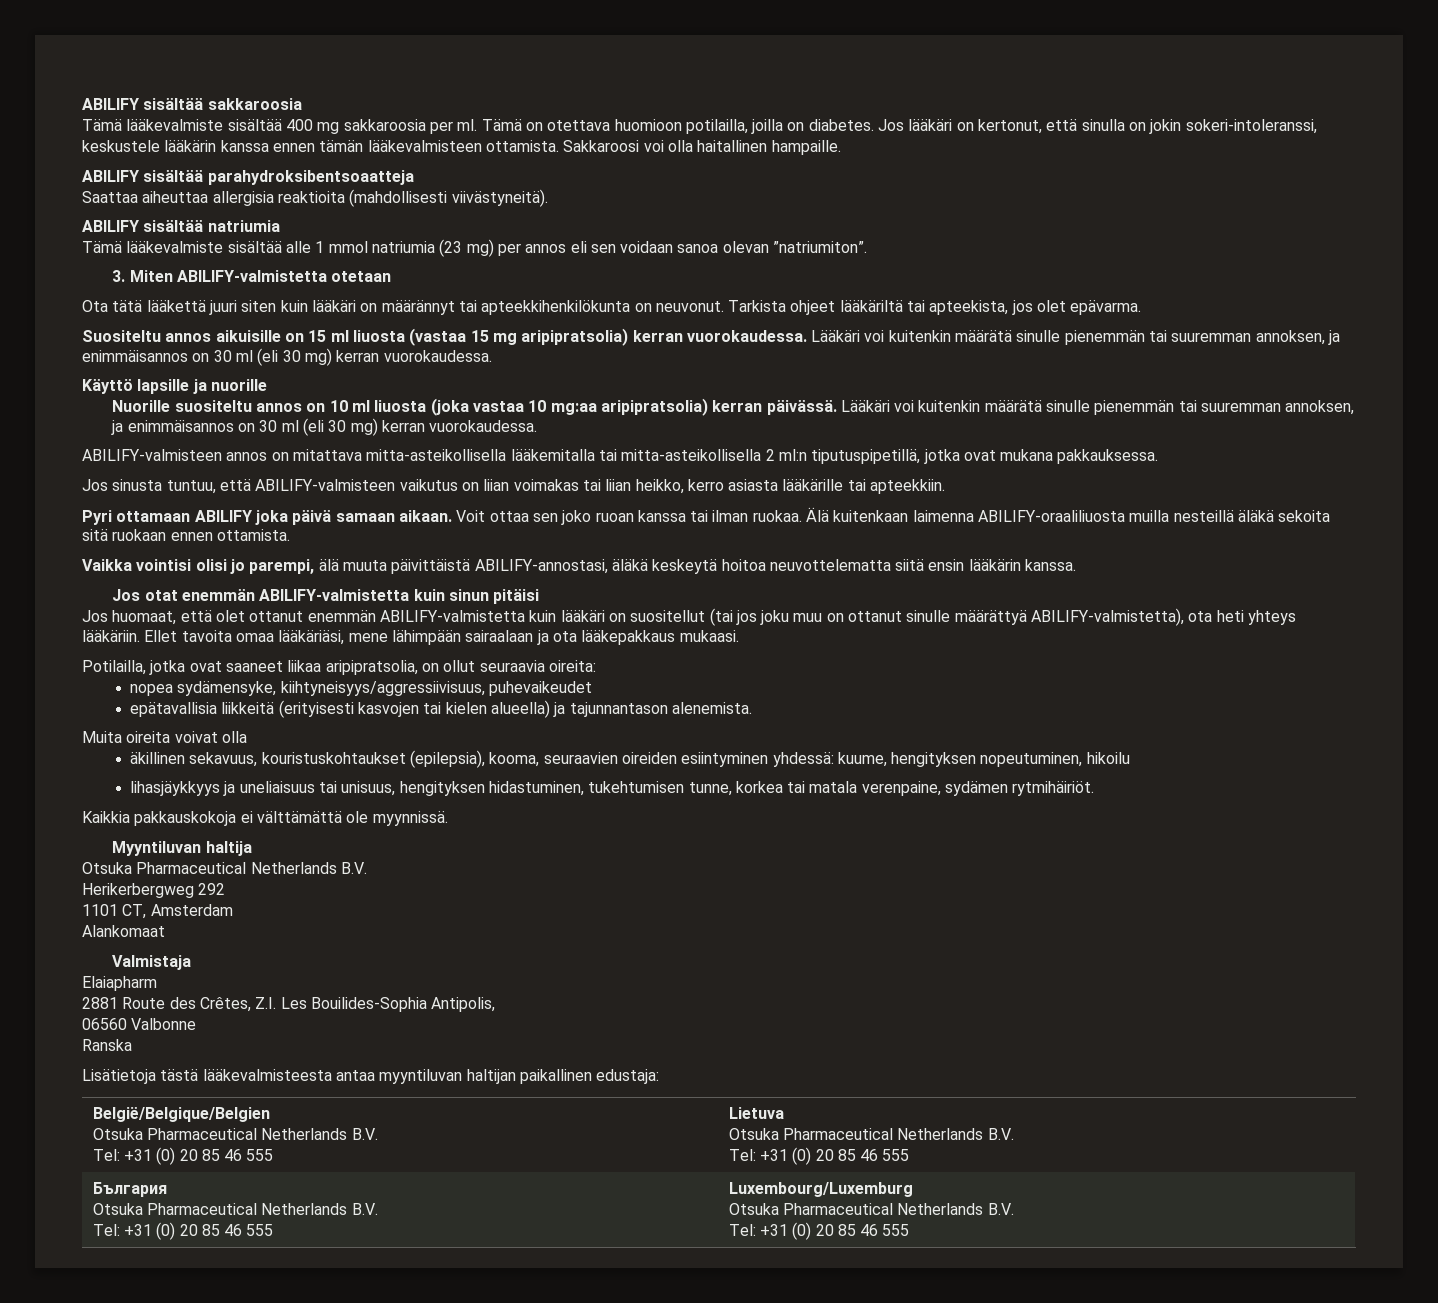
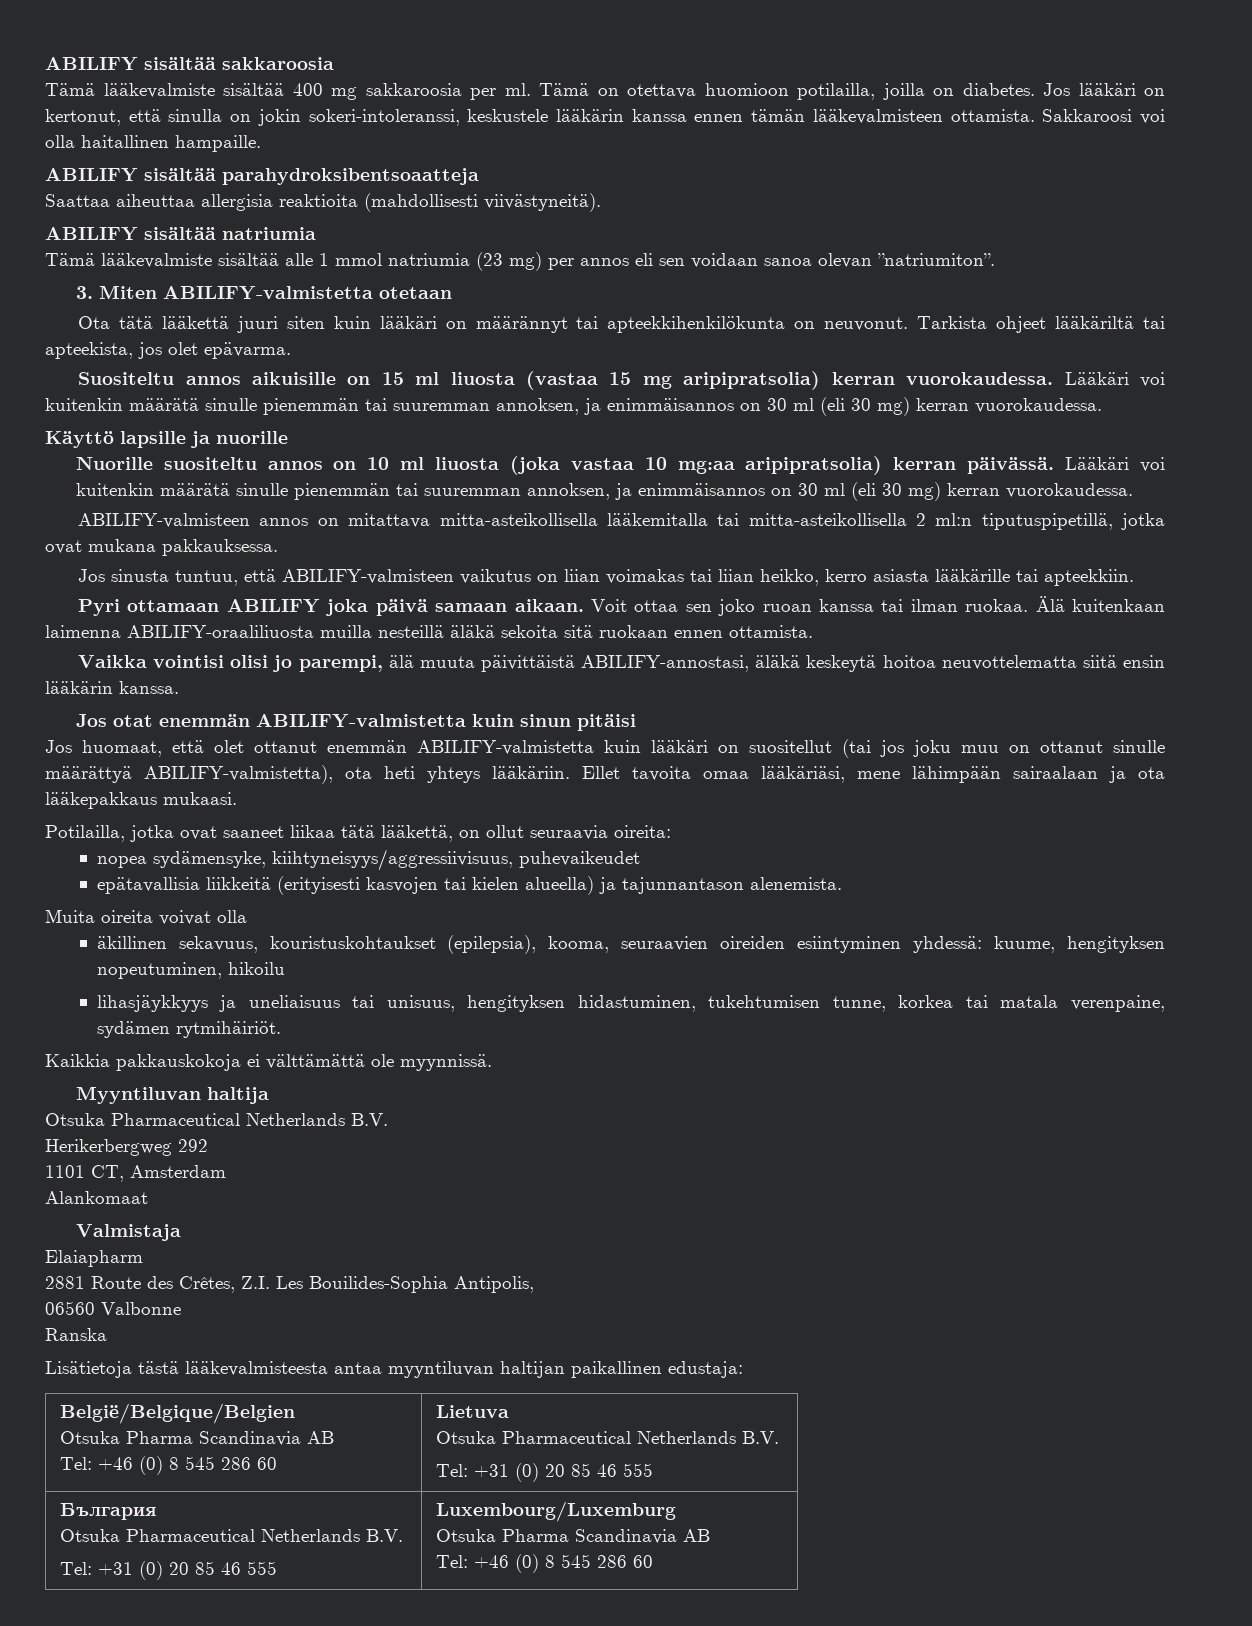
[325,660,418,675] aripipratsolia, -> [341,825,453,842] tätä lääkettä,
[146,1128,378,1140] [92,1147,274,1165] Pharmaceutical Netherlands B.V. // Tel: +31 (0) 20 85 46 555 -> [126,1431,335,1446] [60,1456,278,1475] Pharma Scandinavia AB // Tel: +46 (0) 8 545 286 60
[782,1203,1014,1215] [728,1222,910,1240] Pharmaceutical Netherlands B.V. // Tel: +31 (0) 20 85 46 555 -> [502,1529,711,1544] [436,1554,654,1573] Pharma Scandinavia AB // Tel: +46 (0) 8 545 286 60

